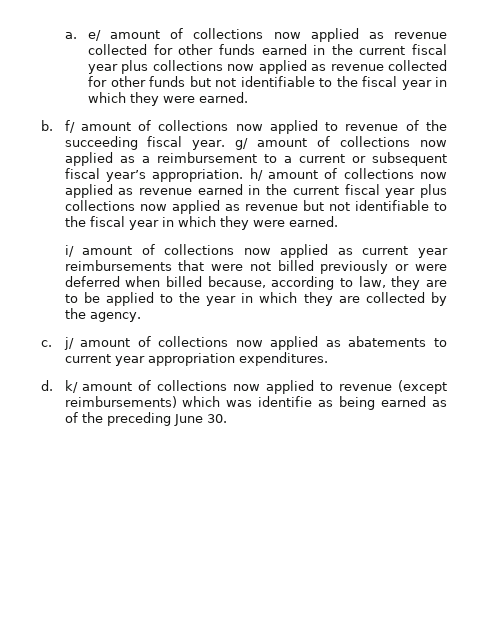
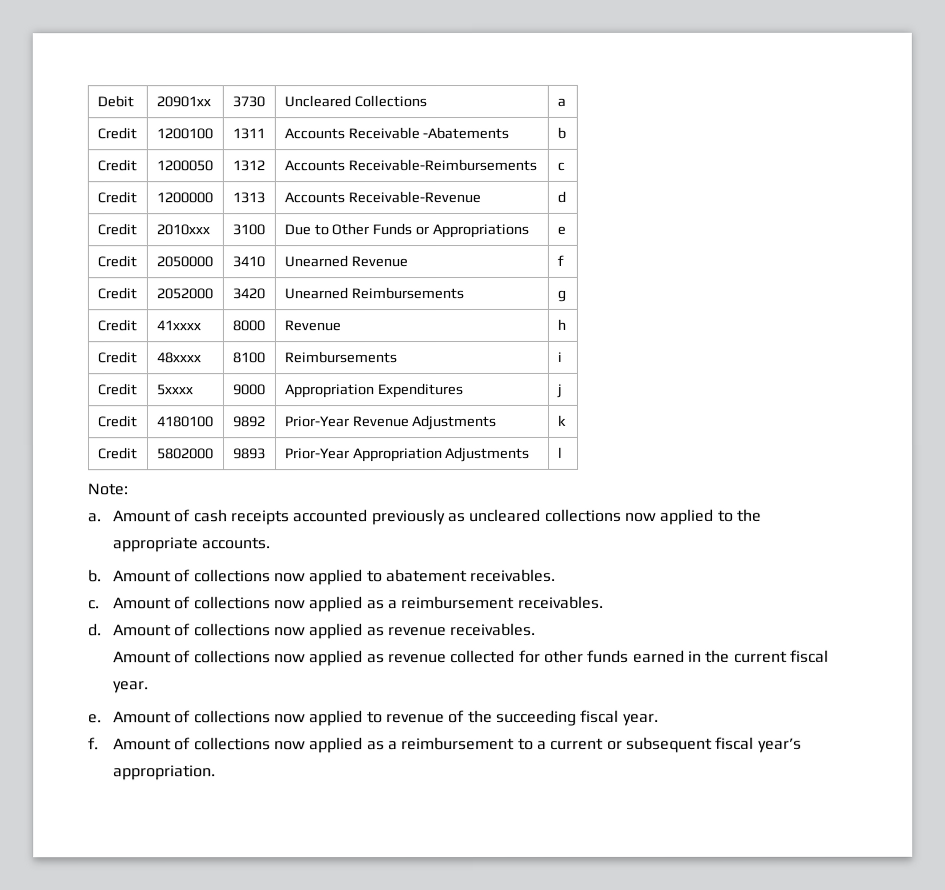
[64,30,161,41] a. e/ amount -> [96,95,134,108] [155,96,211,108] [231,96,265,108] [283,95,427,108] [556,97,566,107] [96,127,137,140] [155,128,213,140] [231,128,265,140] [283,126,510,140] [556,126,566,139] [96,159,137,172] [155,160,213,172] [231,160,265,172] [283,158,537,172] [556,161,565,171] [96,191,137,204] [155,192,213,204] [231,192,265,204] [283,190,481,204] [556,190,566,203] [96,223,137,236] [155,224,210,236] [231,224,265,236] [283,223,530,239] [556,225,566,235] [96,255,137,268] [155,256,213,268] [231,256,265,268] [283,255,408,268] [556,254,564,266] [96,287,137,300] [155,288,213,300] [231,288,265,300] [283,287,464,300] [556,289,566,302] [96,319,137,332] [155,320,201,331] [231,320,265,332] [283,320,341,332] [556,318,566,330] [96,351,137,364] [155,352,201,364] [231,352,265,364] [283,351,397,364] [556,351,562,362] [96,383,137,396] [155,384,193,396] [231,384,265,396] [283,383,463,399] [555,383,562,398] [96,415,137,428] [155,416,213,428] [231,416,265,428] [283,414,497,431] [556,414,566,426] [97,447,138,460] [156,448,214,460] [232,448,266,460] [284,446,531,463] [557,446,563,458] [88,483,129,496] [88,508,763,526] [113,537,272,553] [88,568,557,586] [88,595,604,613] [88,622,537,640] [113,651,173,664] Debit | 20901xx | 3730 | Uncleared Collections | a // Credit | 1200100 | 1311 | Accounts Receivable -Abatements | b // Credit | 1200050 | 1312 | Accounts Receivable-Reimbursements | c // Credit | 1200000 | 1313 | Accounts Receivable-Revenue | d // Credit | 2010xxx | 3100 | Due to Other Funds or Appropriations | e // Credit | 2050000 | 3410 | Unearned Revenue | f // Credit | 2052000 | 3420 | Unearned Reimbursements | g // Credit | 41xxxx | 8000 | Revenue | h // Credit | 48xxxx | 8100 | Reimbursements | i // Credit | 5xxxx | 9000 | Appropriation Expenditures | j // Credit | 4180100 | 9892 | Prior-Year Revenue Adjustments | k // Credit | 5802000 | 9893 | Prior-Year Appropriation Adjustments | l // Note: // a. Amount of cash receipts accounted previously as uncleared collections now applied to the appropriate accounts. // b. Amount of collections now applied to abatement receivables. // c. Amount of collections now applied as a reimbursement receivables. // d. Amount of collections now applied as revenue receivables. // Amount
[88,60,447,74] [88,76,448,90] [88,92,249,106] [41,120,131,133] year plus collections now applied as revenue collected for other funds but not identifiable to the fiscal year in which they were earned. // b. f/ amount -> [113,681,150,694] [88,711,173,724] year. // e. Amount
[235,138,308,150] g/ amount -> [88,737,173,751] // f. Amount
[249,168,447,181] [64,184,447,198] [64,200,447,214] [64,216,338,230] [64,244,448,258] [64,260,447,274] [64,276,447,290] [64,292,447,306] [64,308,141,322] [41,336,447,350] [64,352,328,366] [41,380,447,394] [64,396,448,410] [64,412,227,426] h/ amount of collections now applied as revenue earned in the current fiscal year plus collections now applied as revenue but not identifiable to the fiscal year in which they were earned. // i/ amount of collections now applied as current year reimbursements that were not billed previously or were deferred when billed because, according to law, they are to be applied to the year in which they are collected by the agency. // c. j/ amount of collections now applied as abatements to current year appropriation expenditures. // d. k/ amount of collections now applied to revenue (except reimbursements) which was identifie as being earned as of the preceding June 30. -> (217, 773) none

